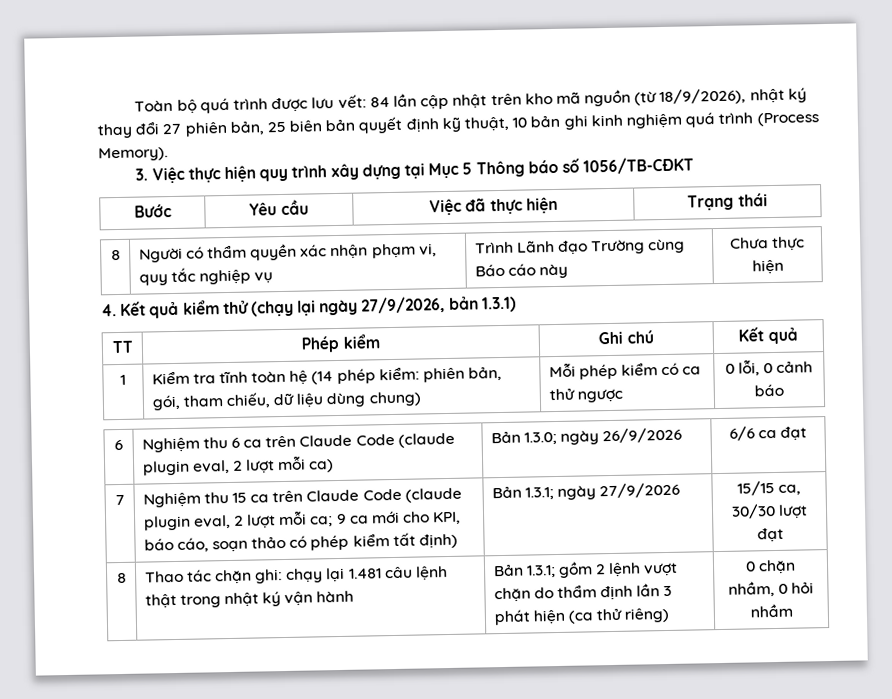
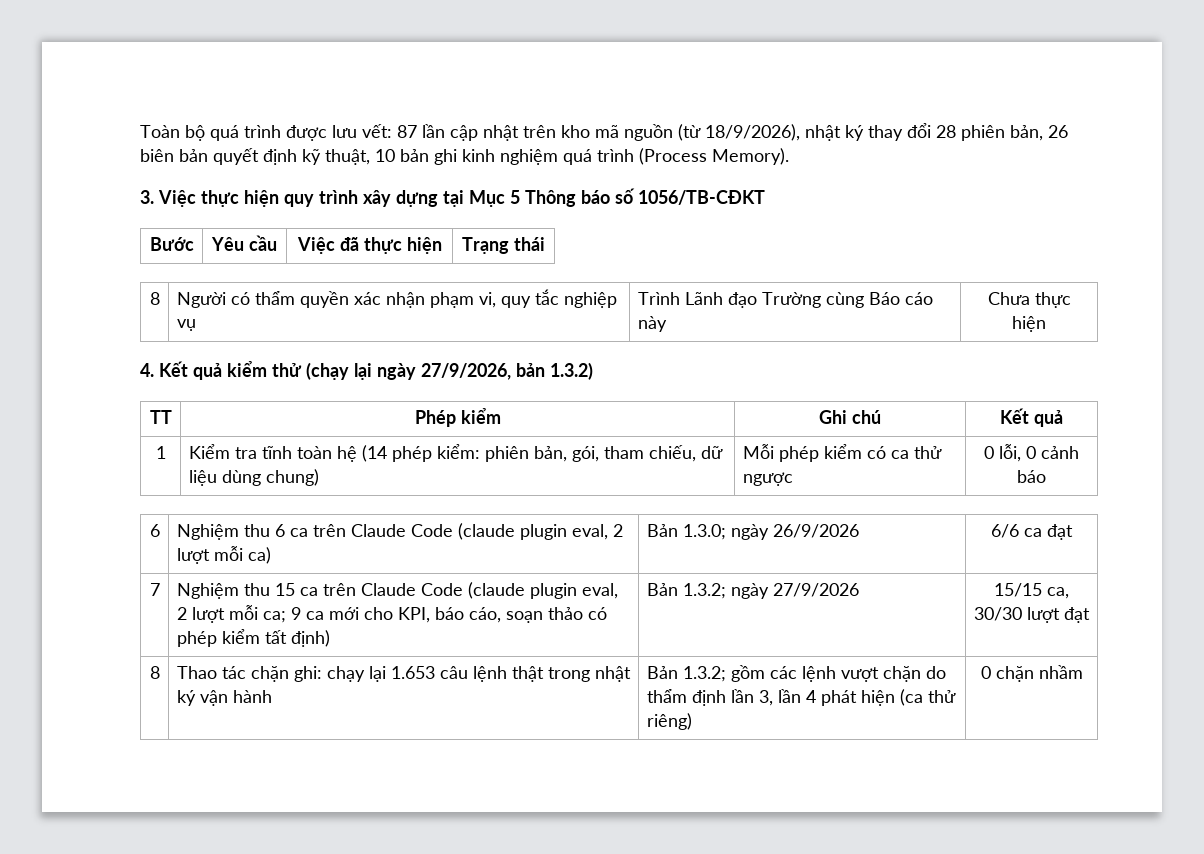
[369,96,390,108] 84 -> [397,125,417,138] 87
[162,120,286,137] 27 phiên bản, 25 -> [936,125,1068,141] 28 phiên bản, 26
[481,296,517,313] 1.3.1) -> [550,362,593,380] 1.3.2)
[524,487,554,500] 1.3.1; -> [682,583,726,599] 1.3.2;
[348,568,382,579] 1.481 -> [390,666,435,679] 1.653
[525,561,607,578] 1.3.1; gồm 2 -> [682,665,797,682] 1.3.2; gồm các
[663,585,673,597] 3 -> [758,689,816,706] 3, lần 4
[727,581,815,597] nhầm, 0 hỏi -> (1034, 674) none

